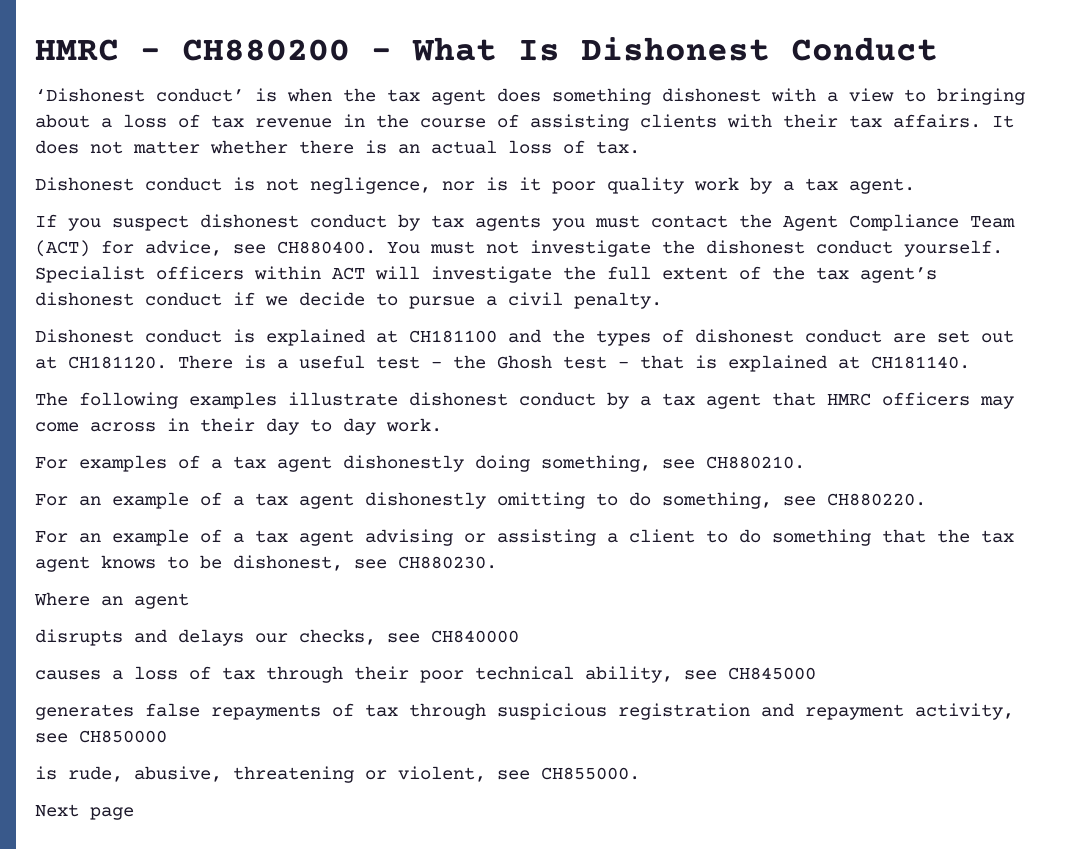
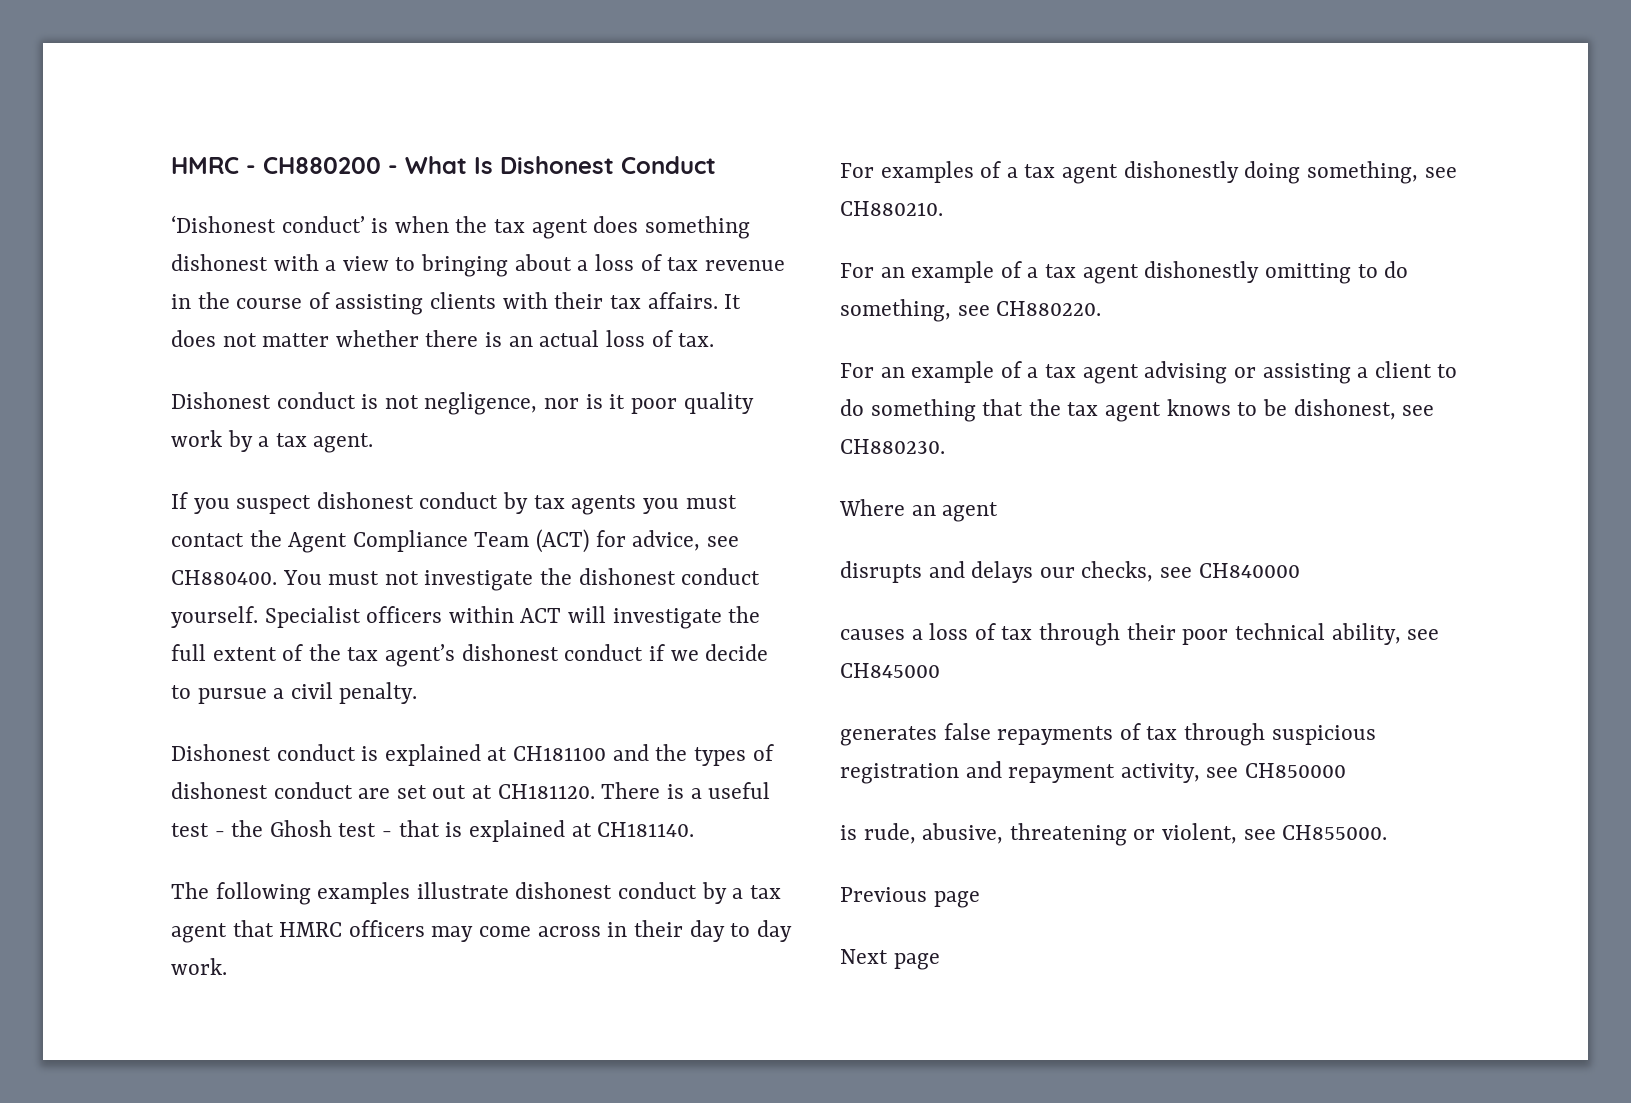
(640, 773) none -> [840,887,980,908] // Previous page

